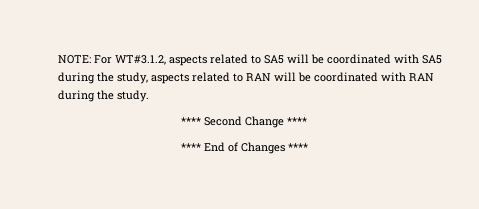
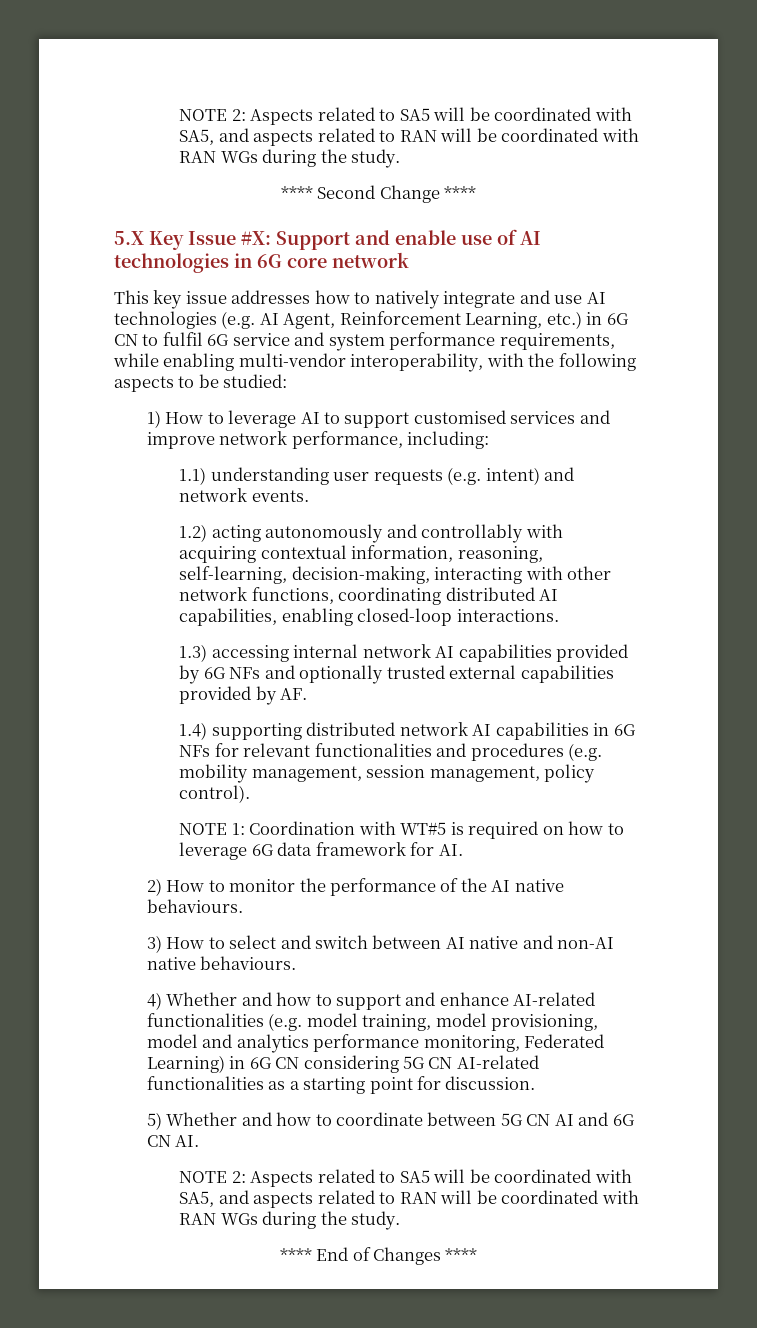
[57,54,442,66] [57,72,434,84] NOTE: For WT#3.1.2, aspects related to SA5 will be coordinated with SA5 during the study, aspects related to RAN will be coordinated with RAN -> [179,107,632,125] [179,128,639,146] [179,151,258,163] NOTE 2: Aspects related to SA5 will be coordinated with SA5, and aspects related to RAN will be coordinated with RAN WGs
(307, 121) none -> [114,229,541,250] [114,252,409,273] [114,290,606,309] [114,311,629,329] [114,332,615,351] [113,353,636,372] [114,374,288,392] [146,410,610,428] [146,431,490,449] [179,467,575,485] [179,488,309,502] [179,524,563,543] [179,545,543,563] [179,566,612,584] [179,587,559,605] [179,608,559,626] [179,644,629,662] [179,665,614,684] [179,686,308,705] [179,722,636,740] [179,743,603,761] [179,764,596,783] [179,785,251,803] [179,821,624,839] [179,842,463,860] [146,878,564,896] [146,899,243,913] [146,935,615,953] [146,956,297,970] [146,992,596,1010] [146,1013,599,1031] [146,1034,605,1053] [146,1055,539,1073] [146,1076,536,1094] [146,1112,635,1130] [146,1135,200,1147] [179,1169,632,1187] [179,1190,639,1208] [179,1211,401,1230] // 5.X Key Issue #X: Support and enable use of AI technologies in 6G core network // This key issue addresses how to natively integrate and use AI technologies (e.g. AI Agent, Reinforcement Learning, etc.) in 6G CN to fulfil 6G service and system performance requirements, while enabling multi-vendor interoperability, with the following aspects to be studied: // 1) How to leverage AI to support customised services and improve network performance, including: // 1.1) understanding user requests (e.g. intent) and network events. // 1.2) acting autonomously and controllably with acquiring contextual information, reasoning, self-learning, decision-making, interacting with other network functions, coordinating distributed AI capabilities, enabling closed-loop interactions. // 1.3) accessing internal network AI capabilities provided by 6G NFs and optionally trusted external capabilities provided by AF. // 1.4) supporting distributed network AI capabilities in 6G NFs for relevant functionalities and procedures (e.g. mobility management, session management, policy control). // NOTE 1: Coordination with WT#5 is required on how to leverage 6G data framework for AI. // 2) How to monitor the performance of the AI native behaviours. // 3) How to select and switch between AI native and non-AI native behaviours. // 4) Whether and how to support and enhance AI-related functionalities (e.g. model training, model provisioning, model and analytics performance monitoring, Federated Learning) in 6G CN considering 5G CN AI-related functionalities as a starting point for discussion. // 5) Whether and how to coordinate between 5G CN AI and 6G CN AI. // NOTE 2: Aspects related to SA5 will be coordinated with SA5, and aspects related to RAN will be coordinated with RAN WGs during the study.

